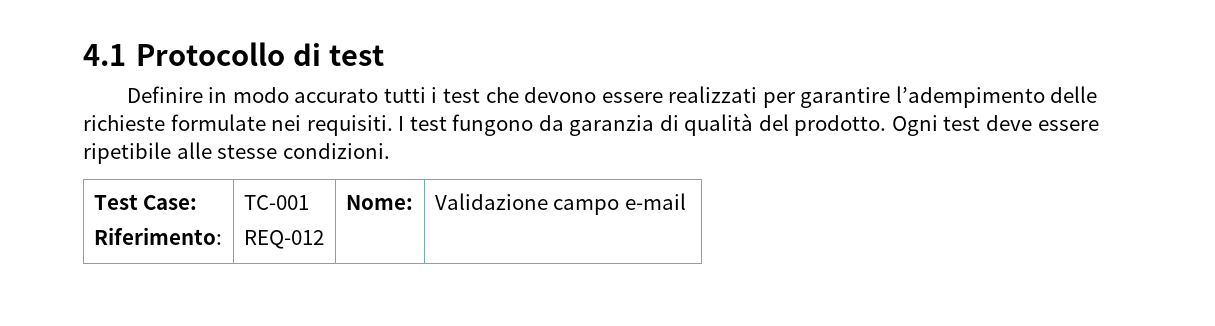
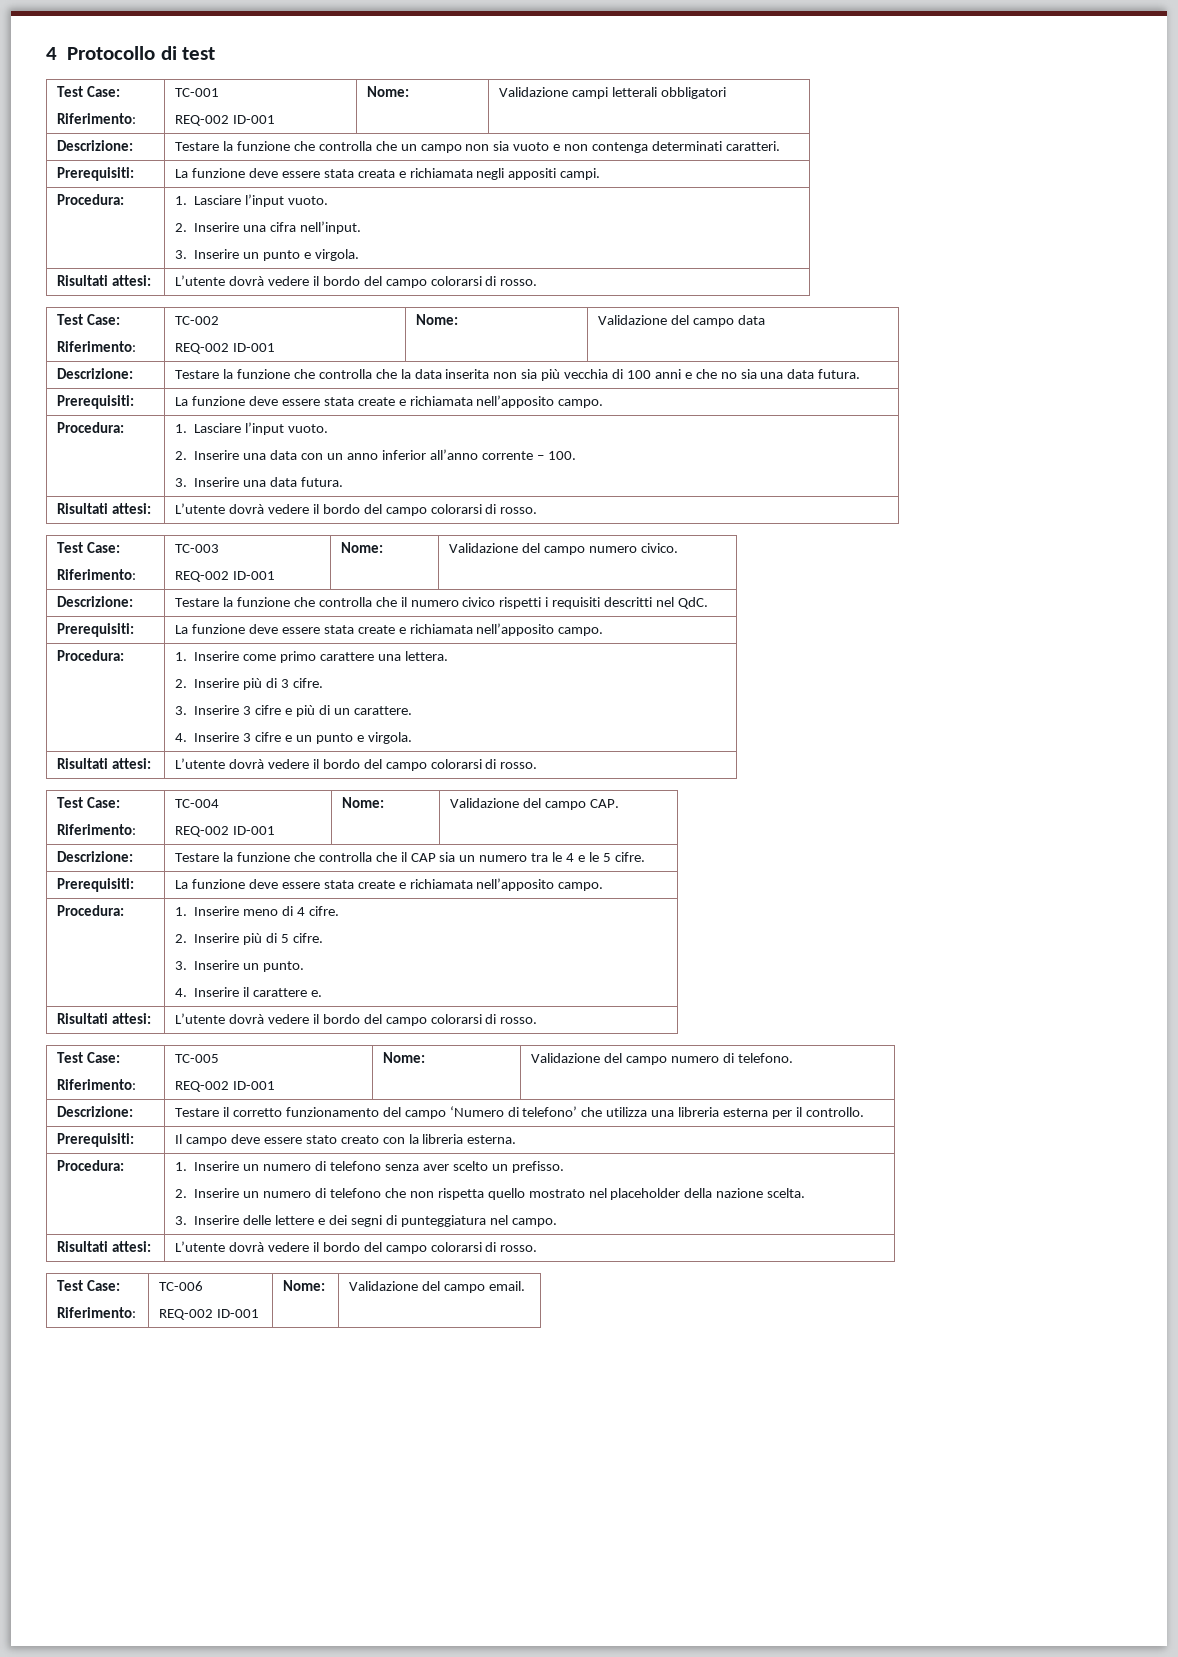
[83,44,126,66] 4.1 -> [46,47,57,60] 4
[126,86,1098,108] [83,113,1099,136] [83,142,390,164] // Definire in modo accurato tutti i test che devono essere realizzati per garantire l’adempimento delle richieste formulate nei requisiti. I test fungono da garanzia di qualità del prodotto. Ogni test deve essere ripetibile alle stesse condizioni. -> (216, 53) none
[243,230,324,249] [345,195,413,210] [434,193,686,215] REQ-012 | Nome: | Validazione campo e-mail -> [175,115,276,126] [367,86,410,97] [499,87,726,99] [57,140,134,151] [175,141,780,153] [57,167,135,181] [175,168,601,180] [57,194,125,205] [175,194,329,207] [175,221,362,234] [175,249,360,261] [57,275,152,286] [175,275,538,288] [57,314,121,325] [57,341,137,352] [175,316,220,325] [175,343,276,354] [416,314,459,325] [598,315,765,327] [57,368,134,379] [175,369,861,381] [57,395,135,409] [175,395,604,408] [57,422,125,433] [175,422,329,435] [175,449,576,460] [175,477,344,487] [57,503,152,514] [175,503,538,516] [57,542,121,553] [57,569,137,580] [175,544,220,553] [175,571,276,582] [341,542,384,553] [449,543,678,555] [57,596,134,607] [175,597,708,609] [57,623,135,637] [175,623,604,636] [57,650,125,661] [175,651,448,663] [175,678,324,690] [175,705,412,717] [175,732,412,744] [57,758,152,769] [175,758,538,771] [57,797,121,808] [57,824,137,835] [175,799,220,808] [175,826,276,837] [342,797,385,808] [450,798,619,810] [57,851,134,862] [175,852,645,862] [57,878,135,892] [175,878,604,891] [57,905,125,916] [175,906,340,916] [175,933,324,945] [175,960,305,972] [175,987,323,997] [57,1013,152,1024] [175,1013,538,1026] [57,1052,121,1063] [57,1079,137,1090] [175,1054,220,1063] [175,1081,276,1092] [383,1052,426,1063] [531,1053,793,1065] [57,1106,134,1117] [175,1106,864,1119] [57,1133,135,1147] [175,1134,517,1146] [57,1160,125,1171] [175,1161,564,1173] [175,1188,806,1200] [175,1215,557,1227] [57,1241,152,1252] [175,1241,538,1254] [57,1280,121,1291] [57,1307,137,1318] [159,1281,204,1291] [159,1309,260,1320] [283,1280,326,1291] [349,1281,525,1293] REQ-002 ID-001 | Nome: | Validazione campi letterali obbligatori // Descrizione: | Testare la funzione che controlla che un campo non sia vuoto e non contenga determinati caratteri. // Prerequisiti: | La funzione deve essere stata creata e richiamata negli appositi campi. // Procedura: | 1. Lasciare l’input vuoto. // 2. Inserire una cifra nell’input. // 3. Inserire un punto e virgola. // Risultati attesi: | L’utente dovrà vedere il bordo del campo colorarsi di rosso. // Test Case: // Riferimento: | TC-002 // REQ-002 ID-001 | Nome: | Validazione del campo data // Descrizione: | Testare la funzione che controlla che la data inserita non sia più vecchia di 100 anni e che no sia una data futura. // Prerequisiti: | La funzione deve essere stata create e richiamata nell’apposito campo. // Procedura: | 1. Lasciare l’input vuoto. // 2. Inserire una data con un anno inferior all’anno corrente – 100. // 3. Inserire una data futura. // Risultati attesi: | L’utente dovrà vedere il bordo del campo colorarsi di rosso. // Test Case: // Riferimento: | TC-003 // REQ-002 ID-001 | Nome: | Validazione del campo numero civico. // Descrizione: | Testare la funzione che controlla che il numero civico rispetti i requisiti descritti nel QdC. // Prerequisiti: | La funzione deve essere stata create e richiamata nell’apposito campo. // Procedura: | 1. Inserire come primo carattere una lettera. // 2. Inserire più di 3 cifre. // 3. Inserire 3 cifre e più di un carattere. // 4. Inserire 3 cifre e un punto e virgola. // Risultati attesi: | L’utente dovrà vedere il bordo del campo colorarsi di rosso. // Test Case: // Riferimento: | TC-004 // REQ-002 ID-001 | Nome: | Validazione del campo CAP. // Descrizione: | Testare la funzione che controlla che il CAP sia un numero tra le 4 e le 5 cifre. // Prerequisiti: | La funzione deve essere stata create e richiamata nell’apposito campo. // Procedura: | 1. Inserire meno di 4 cifre. // 2. Inserire più di 5 cifre. // 3. Inserire un punto. // 4. Inserire il carattere e. // Risultati attesi: | L’utente dovrà vedere il bordo del campo colorarsi di rosso. // Test Case: // Riferimento: | TC-005 // REQ-002 ID-001 | Nome: | Validazione del campo numero di telefono. // Descrizione: | Testare il corretto funzionamento del campo ‘Numero di telefono’ che utilizza una libreria esterna per il controllo. // Prerequisiti: | Il campo deve essere stato creato con la libreria esterna. // Procedura: | 1. Inserire un numero di telefono senza aver scelto un prefisso. // 2. Inserire un numero di telefono che non rispetta quello mostrato nel placeholder della nazione scelta. // 3. Inserire delle lettere e dei segni di punteggiatura nel campo. // Risultati attesi: | L’utente dovrà vedere il bordo del campo colorarsi di rosso. // Test Case: // Riferimento: | TC-006 // REQ-002 ID-001 | Nome: | Validazione del campo email.

